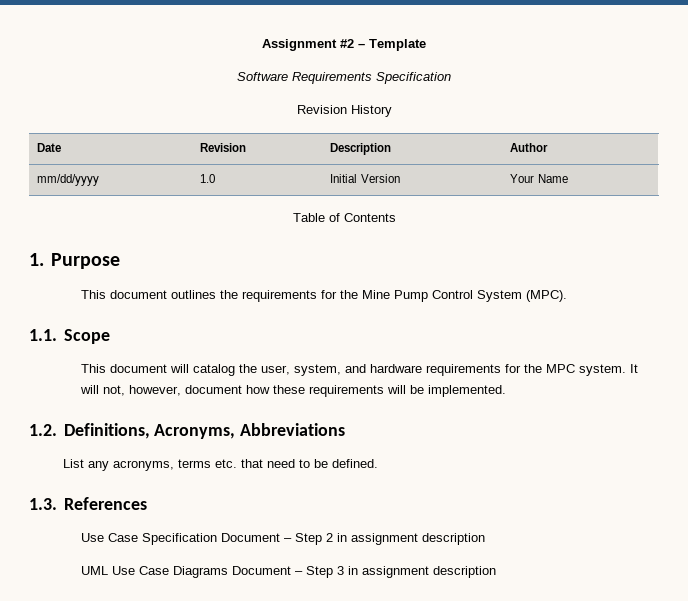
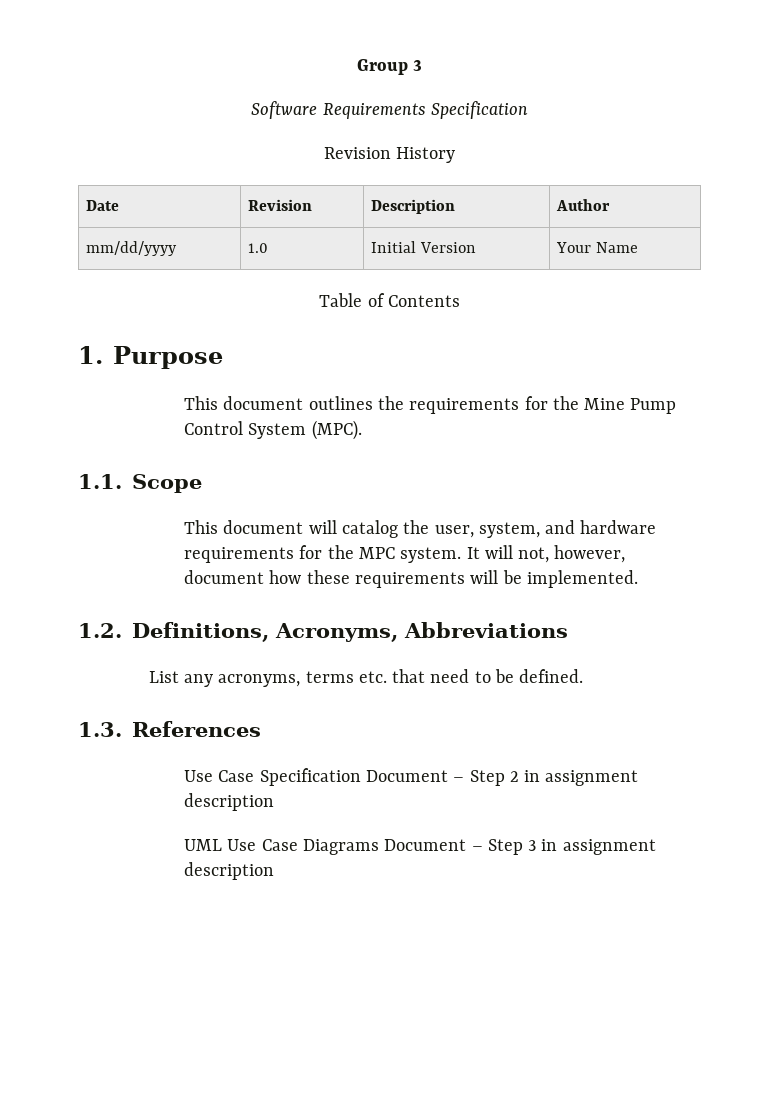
[262,39,426,51] Assignment #2 – Template -> [356,59,423,75] Group 3

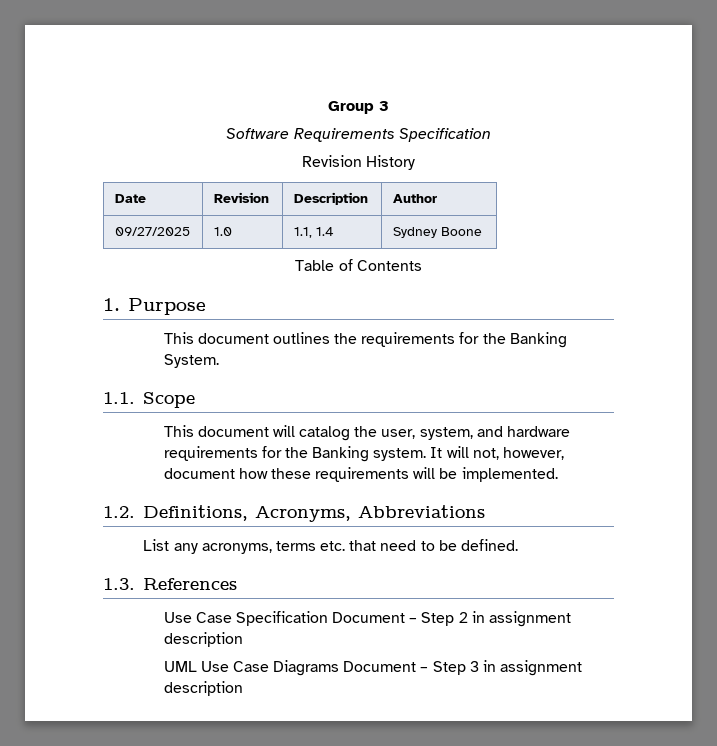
[86,241,178,256] mm/dd/yyyy -> [114,227,190,236] 09/27/2025
[371,241,476,253] [556,242,638,253] Initial Version | Your Name -> [293,227,334,238] [392,227,482,238] 1.1, 1.4 | Sydney Boone
[584,398,677,414] [184,420,362,440] Mine Pump Control System (MPC). -> [509,332,567,348] [163,354,219,368] Banking System.
[358,547,395,559] MPC -> [312,446,370,462] Banking

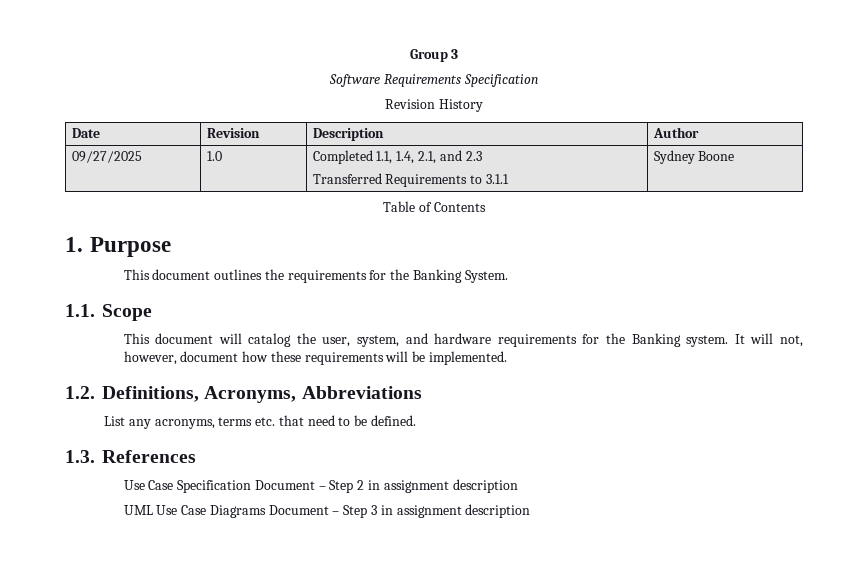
[293,227,334,238] 1.1, 1.4 -> [312,150,482,164] [312,173,510,187] Completed 1.1, 1.4, 2.1, and 2.3 // Transferred Requirements to 3.1.1

